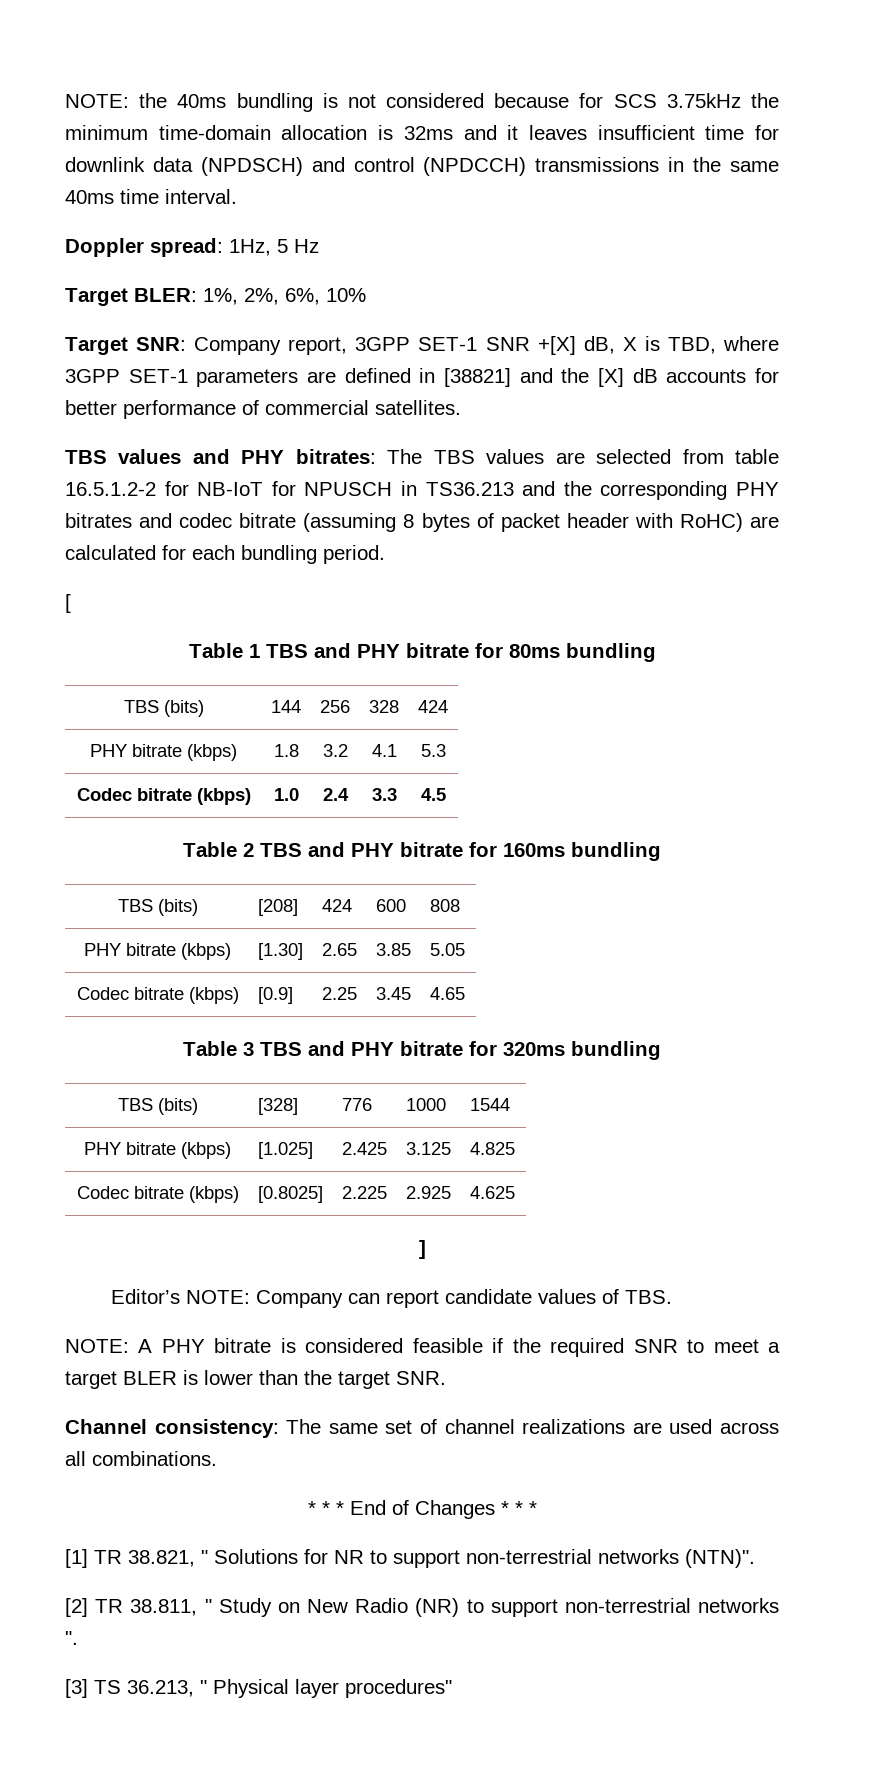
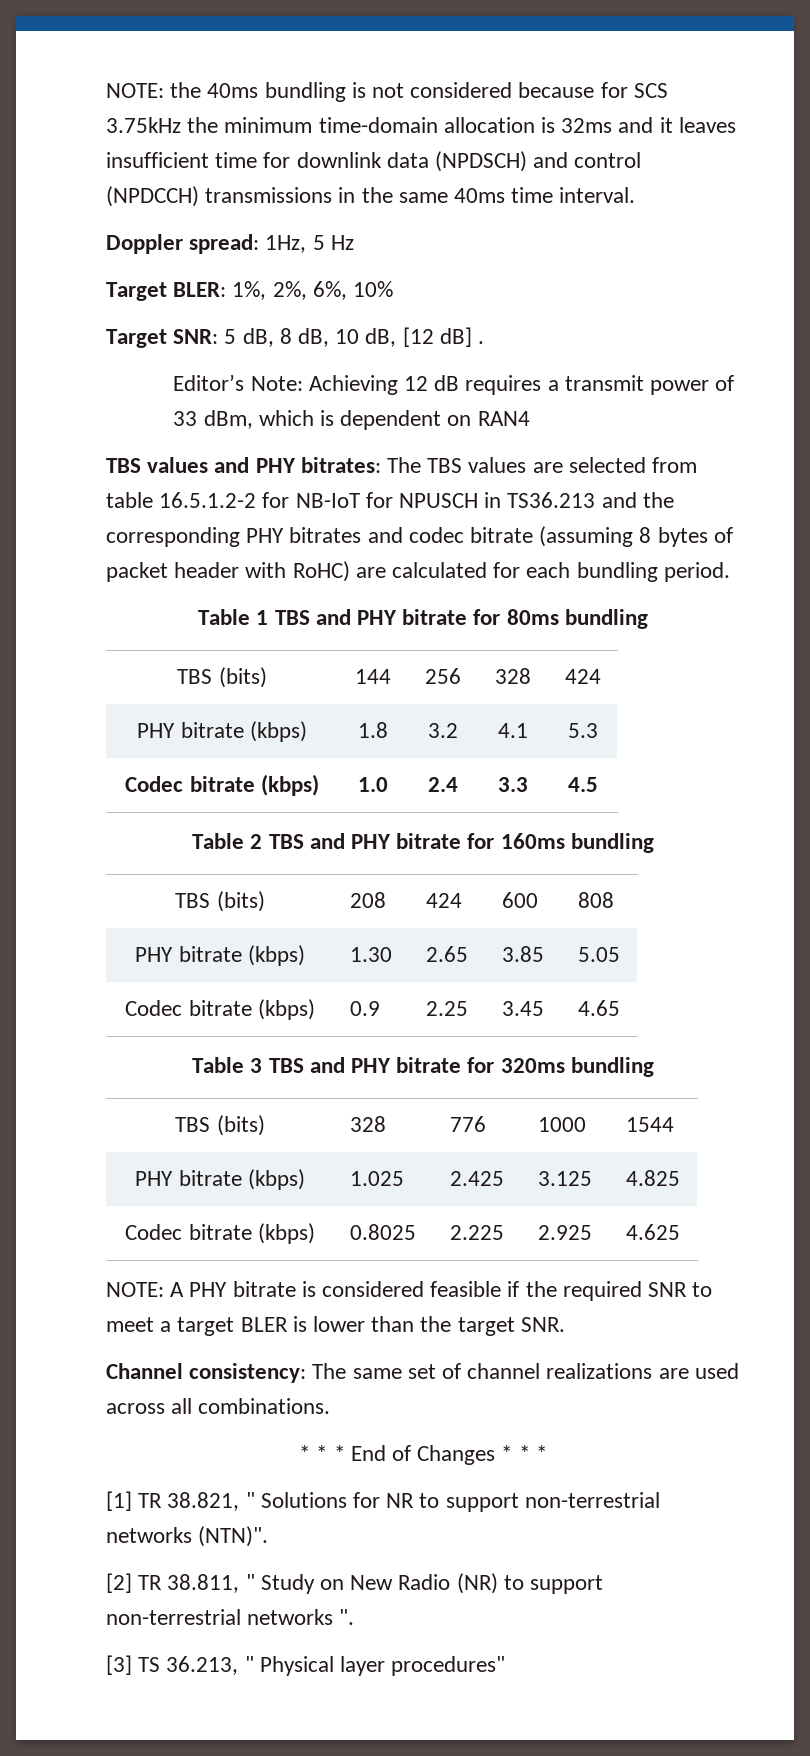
[194,336,780,355] [65,368,779,387] [65,400,461,419] Company report, 3GPP SET-1 SNR +[X] dB, X is TBD, where 3GPP SET-1 parameters are defined in [38821] and the [X] dB accounts for better performance of commercial satellites. -> [224,327,485,347] [173,374,735,395] [173,410,530,430] 5 dB, 8 dB, 10 dB, [12 dB] . // Editor’s Note: Achieving 12 dB requires a transmit power of 33 dBm, which is dependent on RAN4
[65,594,71,613] // [ -> (730, 572) none
[258,899,299,916] [208] -> [349,892,386,908] 208
[258,943,304,960] [1.30] -> [349,947,392,962] 1.30
[258,987,294,1004] [0.9] -> [349,1001,380,1016] 0.9
[258,1098,299,1115] [328] -> [349,1116,386,1132] 328
[258,1142,314,1159] [1.025] -> [349,1171,404,1186] 1.025
[258,1186,324,1203] [0.8025] -> [349,1224,416,1240] 0.8025
[418,1240,426,1259] [111,1289,673,1308] // ] // Editor’s NOTE: Company can report candidate values of TBS. -> (680, 1232) none

